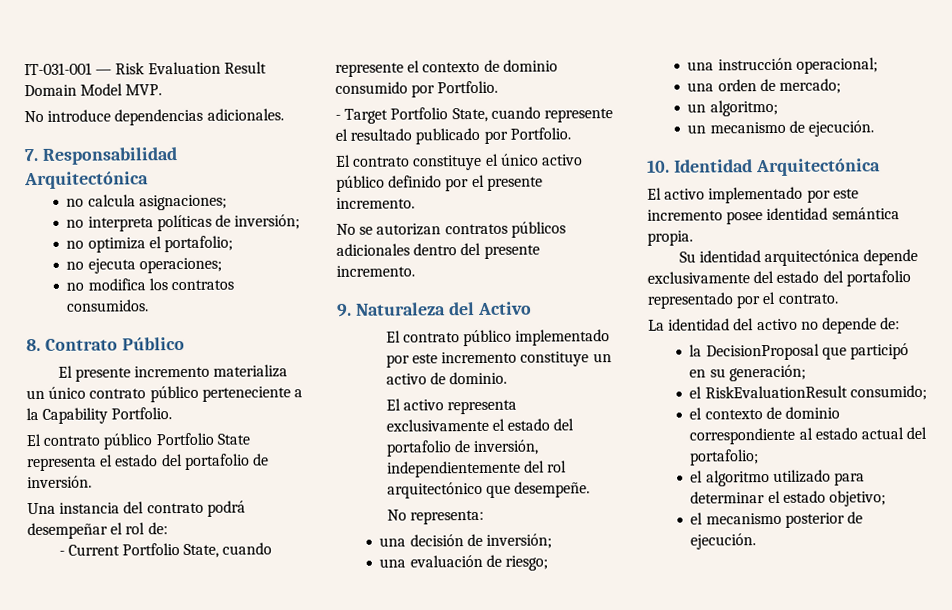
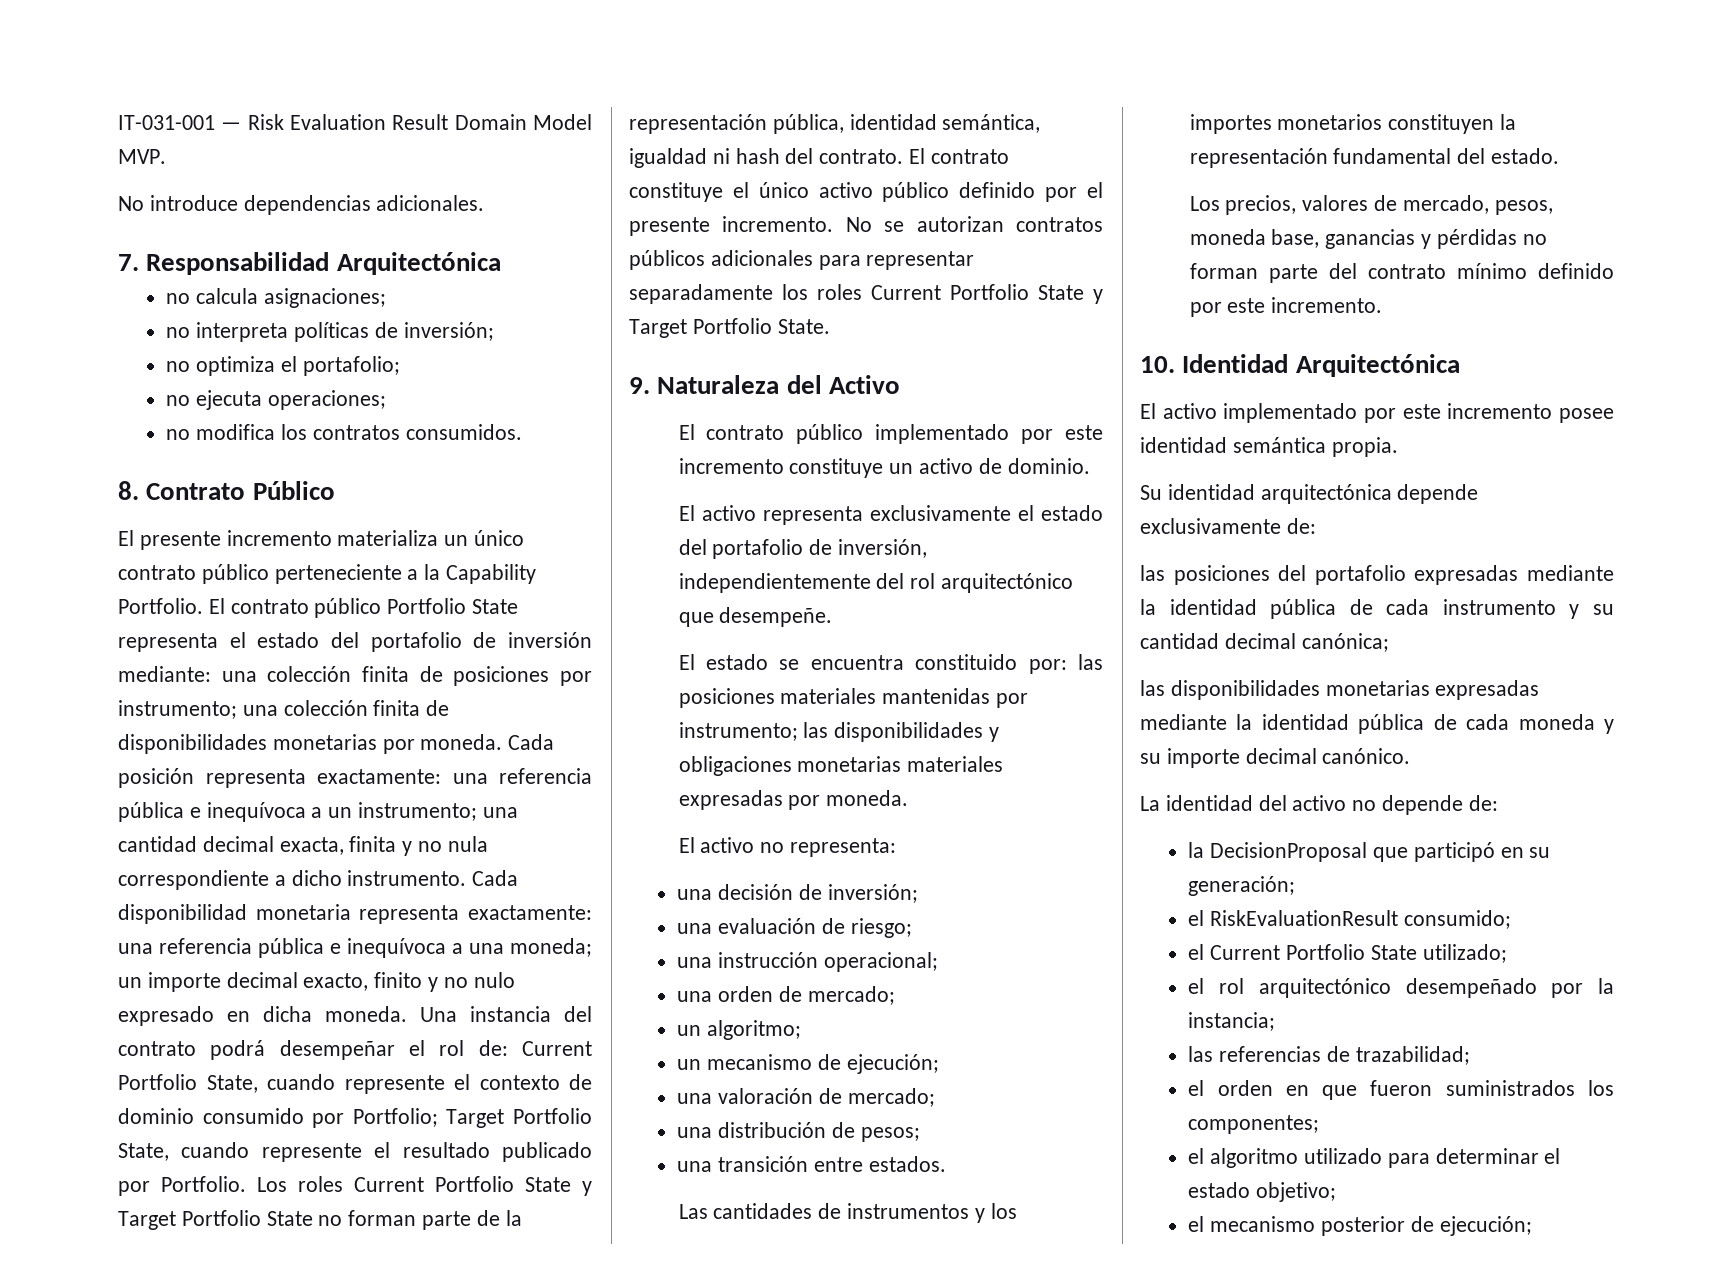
(173, 413) // -> (203, 606) none
[27,475,92,489] inversión. // -> [508,632,592,648] [118,666,592,686] [118,700,450,719] [118,734,555,754] [118,768,592,788] [118,802,518,822] [118,836,488,856] [118,870,519,890] [118,904,592,924] [118,938,592,958] [118,972,515,992] [118,1006,407,1026] inversión mediante: una colección finita de posiciones por instrumento; una colección finita de disponibilidades monetarias por moneda. Cada posición representa exactamente: una referencia pública e inequívoca a un instrumento; una cantidad decimal exacta, finita y no nula correspondiente a dicho instrumento. Cada disponibilidad monetaria representa exactamente: una referencia pública e inequívoca a una moneda; un importe decimal exacto, finito y no nulo expresado en dicha moneda.
[58,550,65,556] // - -> (508, 1048) none
[437,80,499,94] [335,114,341,120] Portfolio. // - -> [352,1108,438,1127] Portfolio;
(571, 133) // -> [257,1176,592,1196] [118,1210,522,1230] [629,114,1041,134] [629,148,904,168] Los roles Current Portfolio State y Target Portfolio State no forman parte de la representación pública, identidad semántica, igualdad ni hash del contrato.
(415, 203) // -> (834, 224) none
[413,242,540,259] [336,265,415,277] dentro del presente incremento. -> [818,251,975,270] [629,284,1103,304] [629,318,830,338] para representar separadamente los roles Current Portfolio State y Target Portfolio State.
[386,509,407,521] No -> [678,654,1103,674] [678,688,1028,708] [678,722,999,742] [678,756,1004,776] [678,790,909,810] [678,837,785,853] El estado se encuentra constituido por: las posiciones materiales mantenidas por instrumento; las disponibilidades y obligaciones monetarias materiales expresadas por moneda. // El activo no
[808,120,875,137] ejecución. -> [846,1054,939,1074] [677,1088,935,1107] [677,1122,920,1142] [677,1156,946,1172] [678,1203,1017,1223] [1189,114,1516,134] [1189,148,1559,168] [1189,195,1553,215] [1189,229,1547,249] [1189,263,1614,283] [1189,297,1383,317] ejecución; // una valoración de mercado; // una distribución de pesos; // una transición entre estados. // Las cantidades de instrumentos y los importes monetarios constituyen la representación fundamental del estado. // Los precios, valores de mercado, pesos, moneda base, ganancias y pérdidas no forman parte del contrato mínimo definido por este incremento.
[753,270,911,287] [647,291,838,309] del estado del portafolio representado por el contrato. -> [1286,518,1316,534] [1140,565,1614,585] [1140,599,1614,619] [1140,633,1389,652] [1140,680,1540,700] [1140,714,1614,734] [1140,748,1411,768] de: // las posiciones del portafolio expresadas mediante la identidad pública de cada instrumento y su cantidad decimal canónica; // las disponibilidades monetarias expresadas mediante la identidad pública de cada moneda y su importe decimal canónico.
[704,406,841,420] [689,426,928,445] [689,449,760,466] contexto de dominio correspondiente al estado actual del portafolio; -> [1210,944,1507,963] [1188,978,1614,998] [1188,1012,1276,1031] [1188,1046,1470,1065] [1188,1080,1614,1100] [1188,1115,1320,1134] Current Portfolio State utilizado; // el rol arquitectónico desempeñado por la instancia; // las referencias de trazabilidad; // el orden en que fueron suministrados los componentes;
[690,533,757,550] ejecución. -> [1439,1216,1532,1236] ejecución;

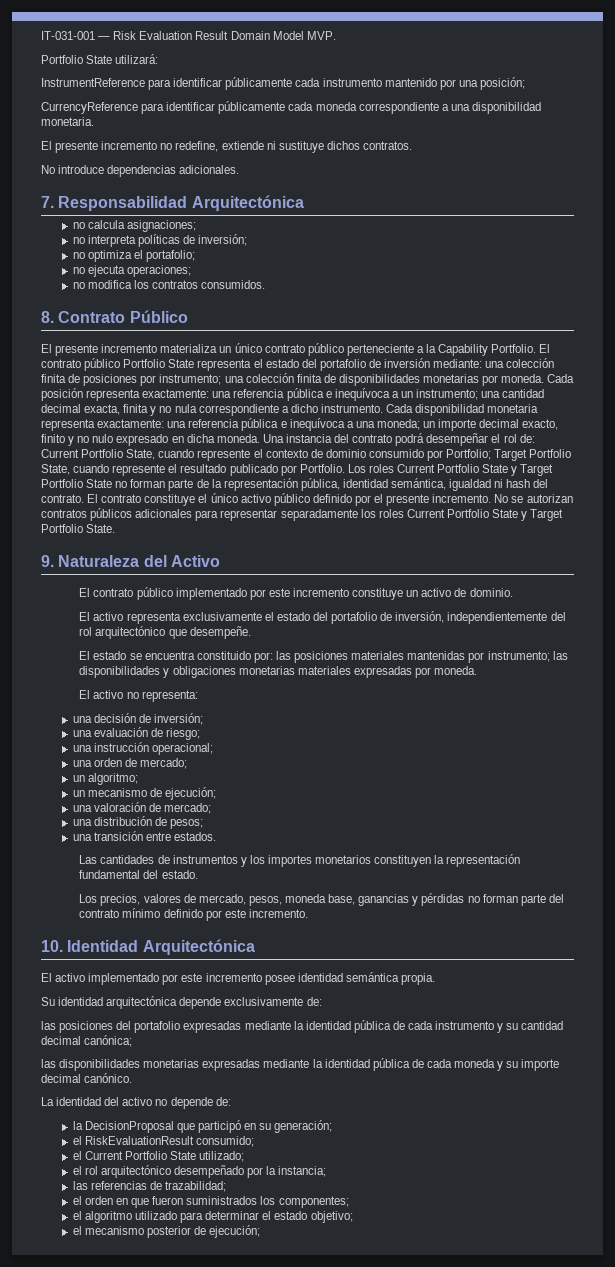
(166, 156) none -> [41,54,159,64] [41,77,525,90] [41,101,541,114] [41,117,94,126] [41,141,412,153] // Portfolio State utilizará: // InstrumentReference para identificar públicamente cada instrumento mantenido por una posición; // CurrencyReference para identificar públicamente cada moneda correspondiente a una disponibilidad monetaria. // El presente incremento no redefine, extiende ni sustituye dichos contratos.

